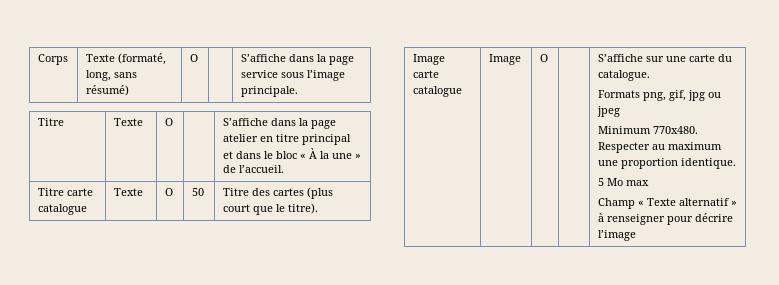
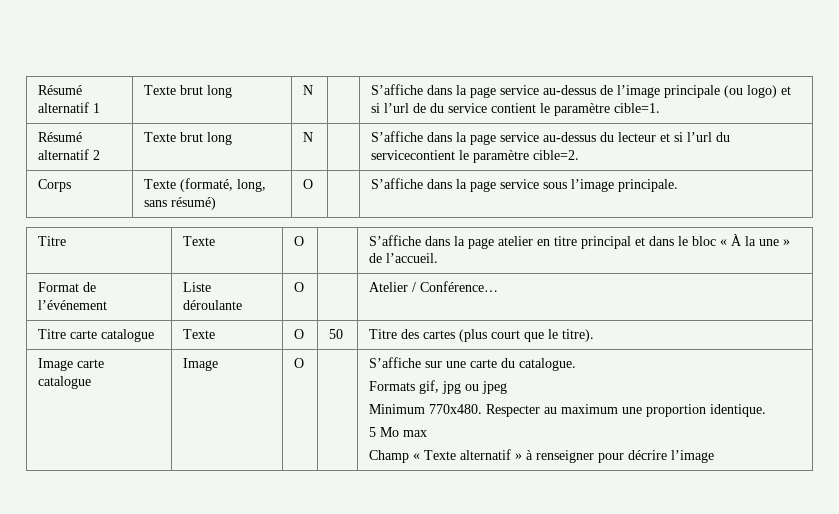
(37, 59) none -> [38,85,83,95] [38,102,101,113] [144,85,233,98] [303,85,314,95] [371,84,792,98] [371,103,661,116] [38,132,83,142] [38,149,101,160] [144,132,233,145] [303,132,314,142] [371,131,731,145] [371,150,580,163] Résumé alternatif 1 | Texte brut long | N | | S’affiche dans la page service au-dessus de l’image principale (ou logo) et si l’url de du service contient le paramètre cible=1. // Résumé alternatif 2 | Texte brut long | N | | S’affiche dans la page service au-dessus du lecteur et si l’url du servicecontient le paramètre cible=2. //
(284, 169) none -> [38,282,97,292] [38,300,108,310] [183,282,212,292] [183,300,243,310] [294,282,305,292] [369,281,499,292] // Format de l’événement | Liste déroulante | O | | Atelier / Conférence…
[642,92,666,101] png, -> (416, 386) none

